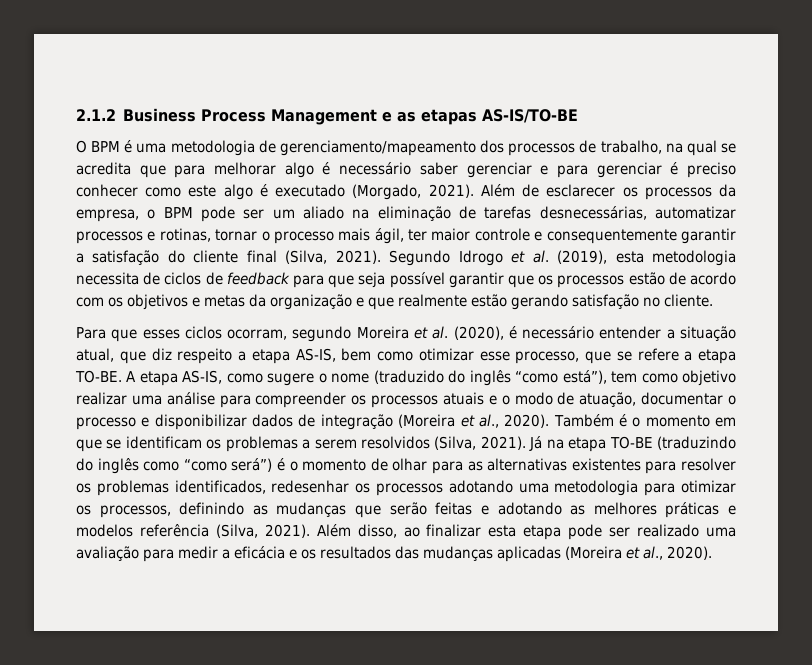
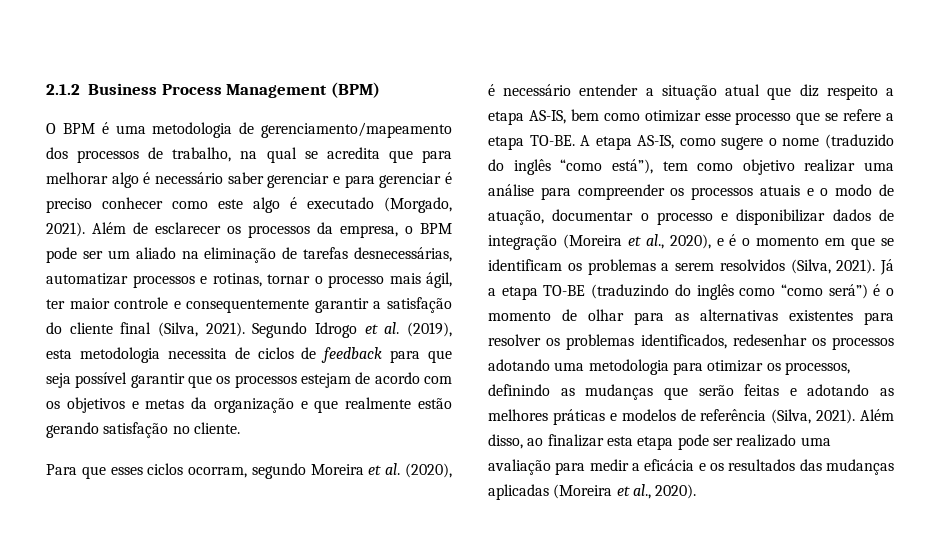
[382,109,579,125] e as etapas AS-IS/TO-BE -> [330,82,380,98] (BPM)
[628,272,665,285] estão -> [301,373,352,388] estejam
[76,348,114,362] atual, -> [725,84,761,96] atual
[515,351,580,364] processo, -> [735,112,792,125] processo
[504,414,614,428] 2020). Também -> [669,234,724,249] 2020), e
[546,439,564,449] na -> [488,288,496,296] a
(133, 530) none -> [680,409,696,421] de

